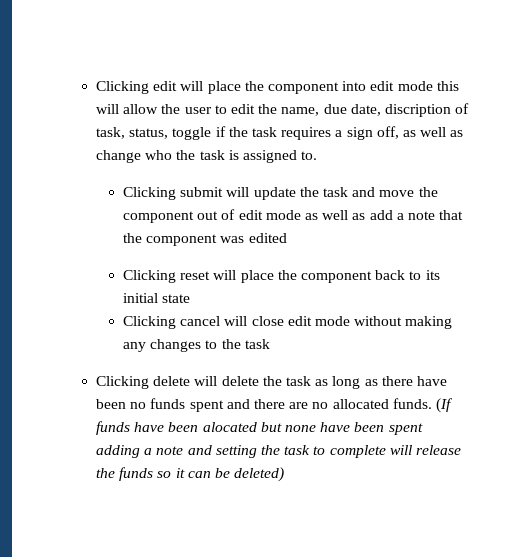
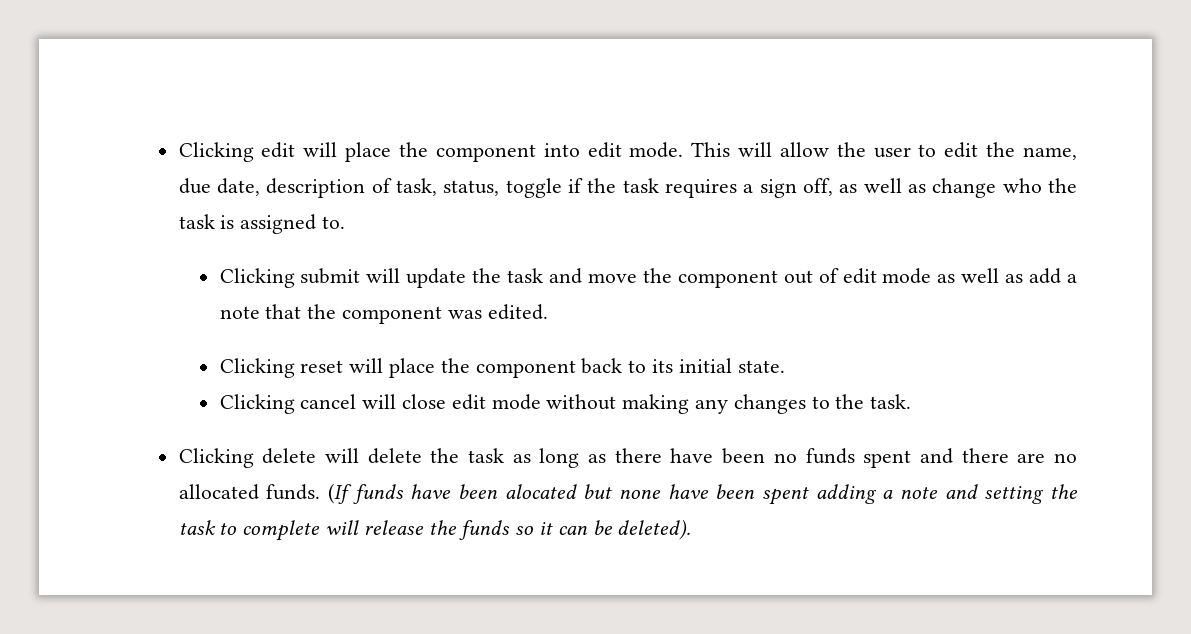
[397,81,459,91] mode this -> [629,142,731,158] mode. This
[384,104,451,117] discription -> [266,178,366,198] description
[248,233,287,243] edited -> [487,304,548,320] edited.
[162,294,191,303] state -> [737,360,785,373] state.
[244,339,270,349] task -> [870,394,912,409] task.
[234,467,285,482] deleted) -> [617,519,692,540] deleted).

